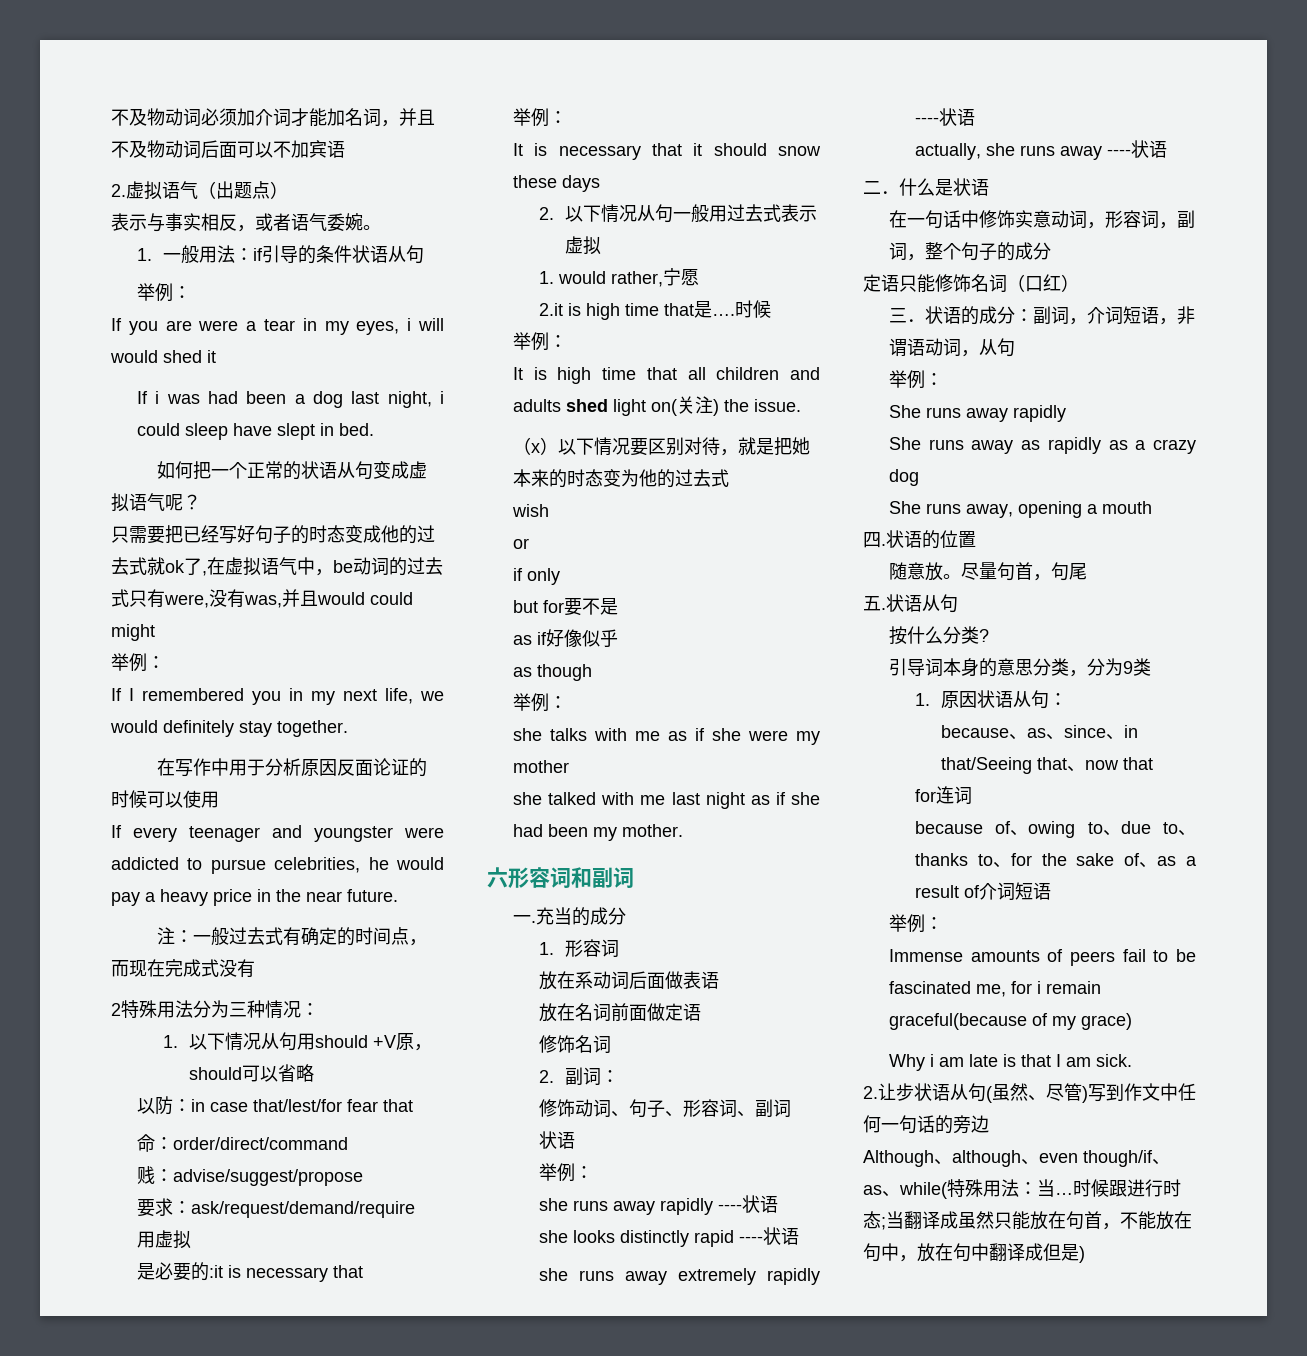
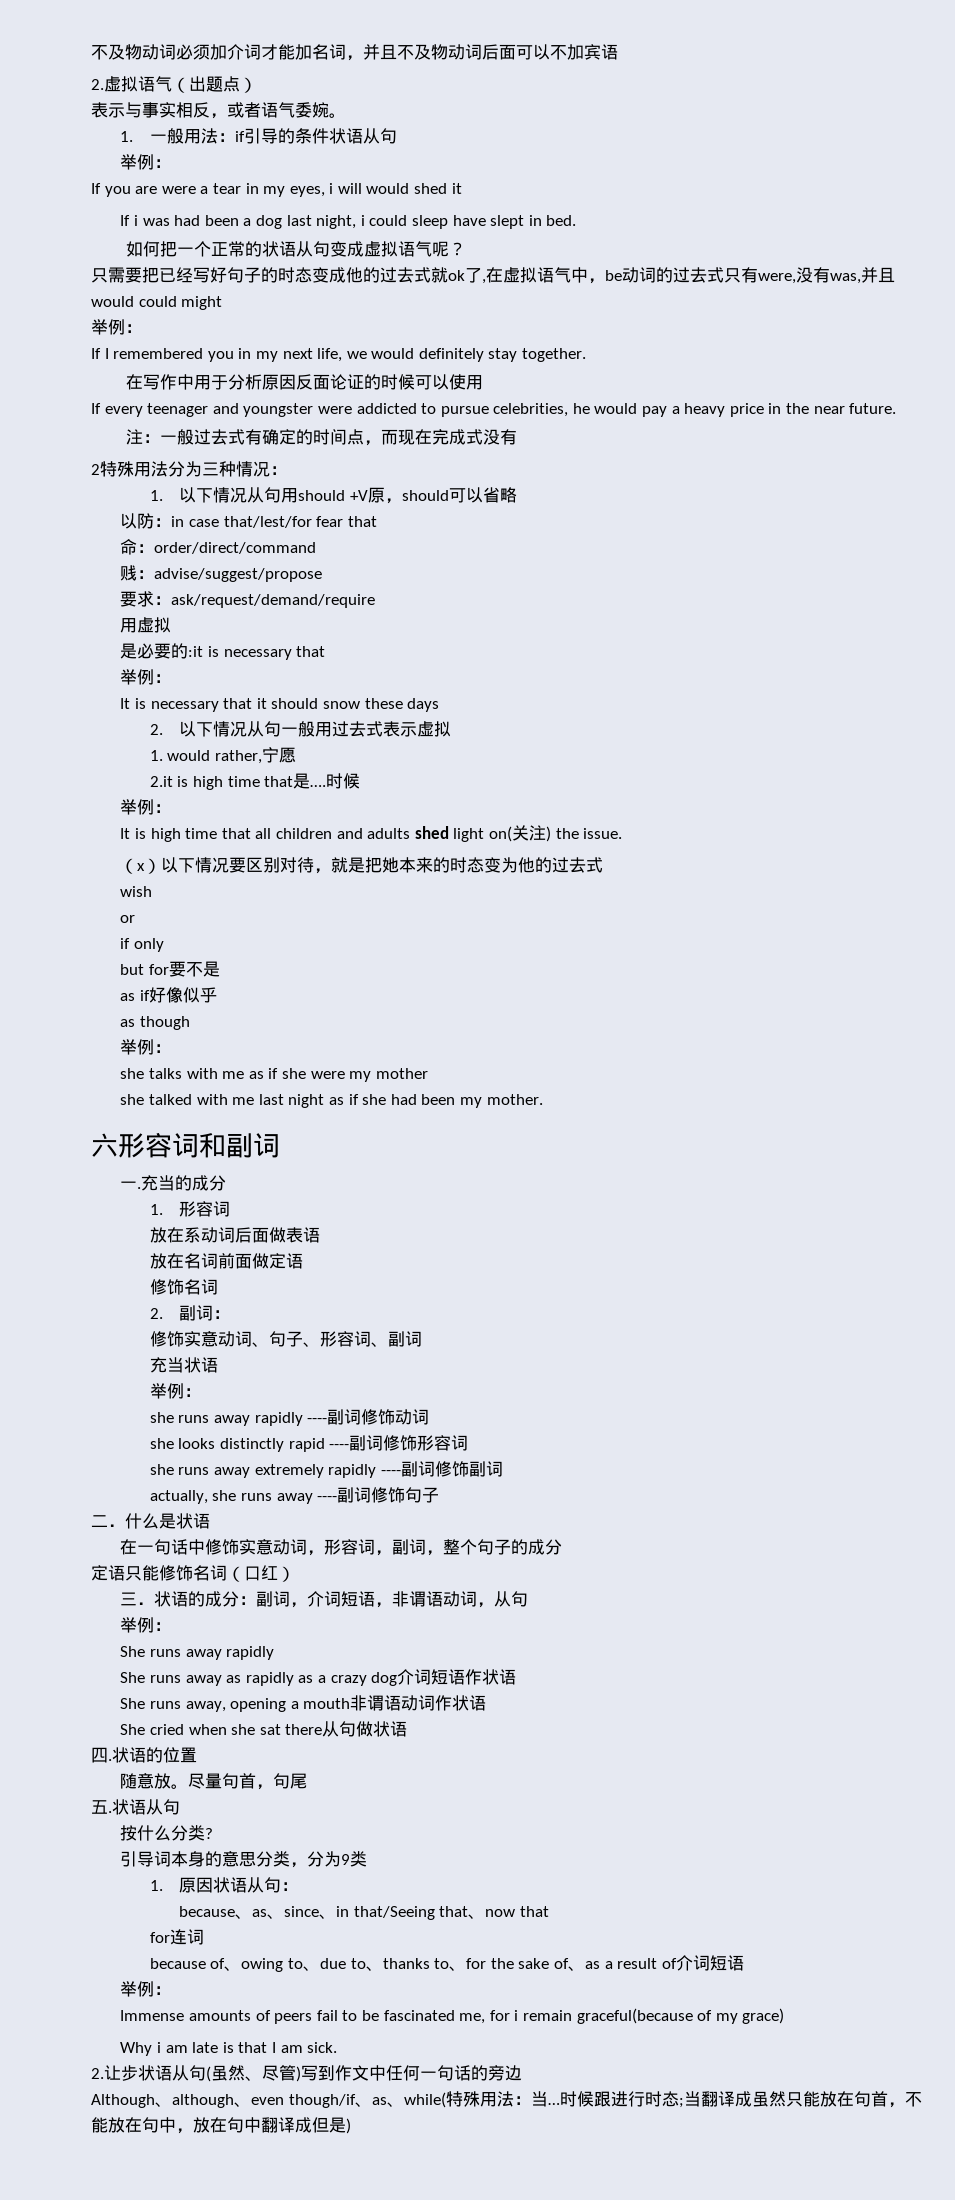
(576, 1108) none -> [183,1331,218,1347] 实意
(792, 1108) none -> [149,1357,184,1373] 充当
[742,1195,779,1213] 状语 -> [327,1409,430,1425] 副词修饰动词
[763,1227,800,1245] 状语 -> [349,1435,469,1451] 副词修饰形容词
[939,108,976,126] 状语 -> [400,1461,503,1477] 副词修饰副词
[1131,140,1168,158] 状语 -> [337,1487,440,1503] 副词修饰句子
(920, 477) none -> [397,1669,517,1685] 介词短语作状语
(1153, 507) none -> [350,1695,487,1711] [120,1721,408,1737] 非谓语动词作状语 // She cried when she sat there从句做状语

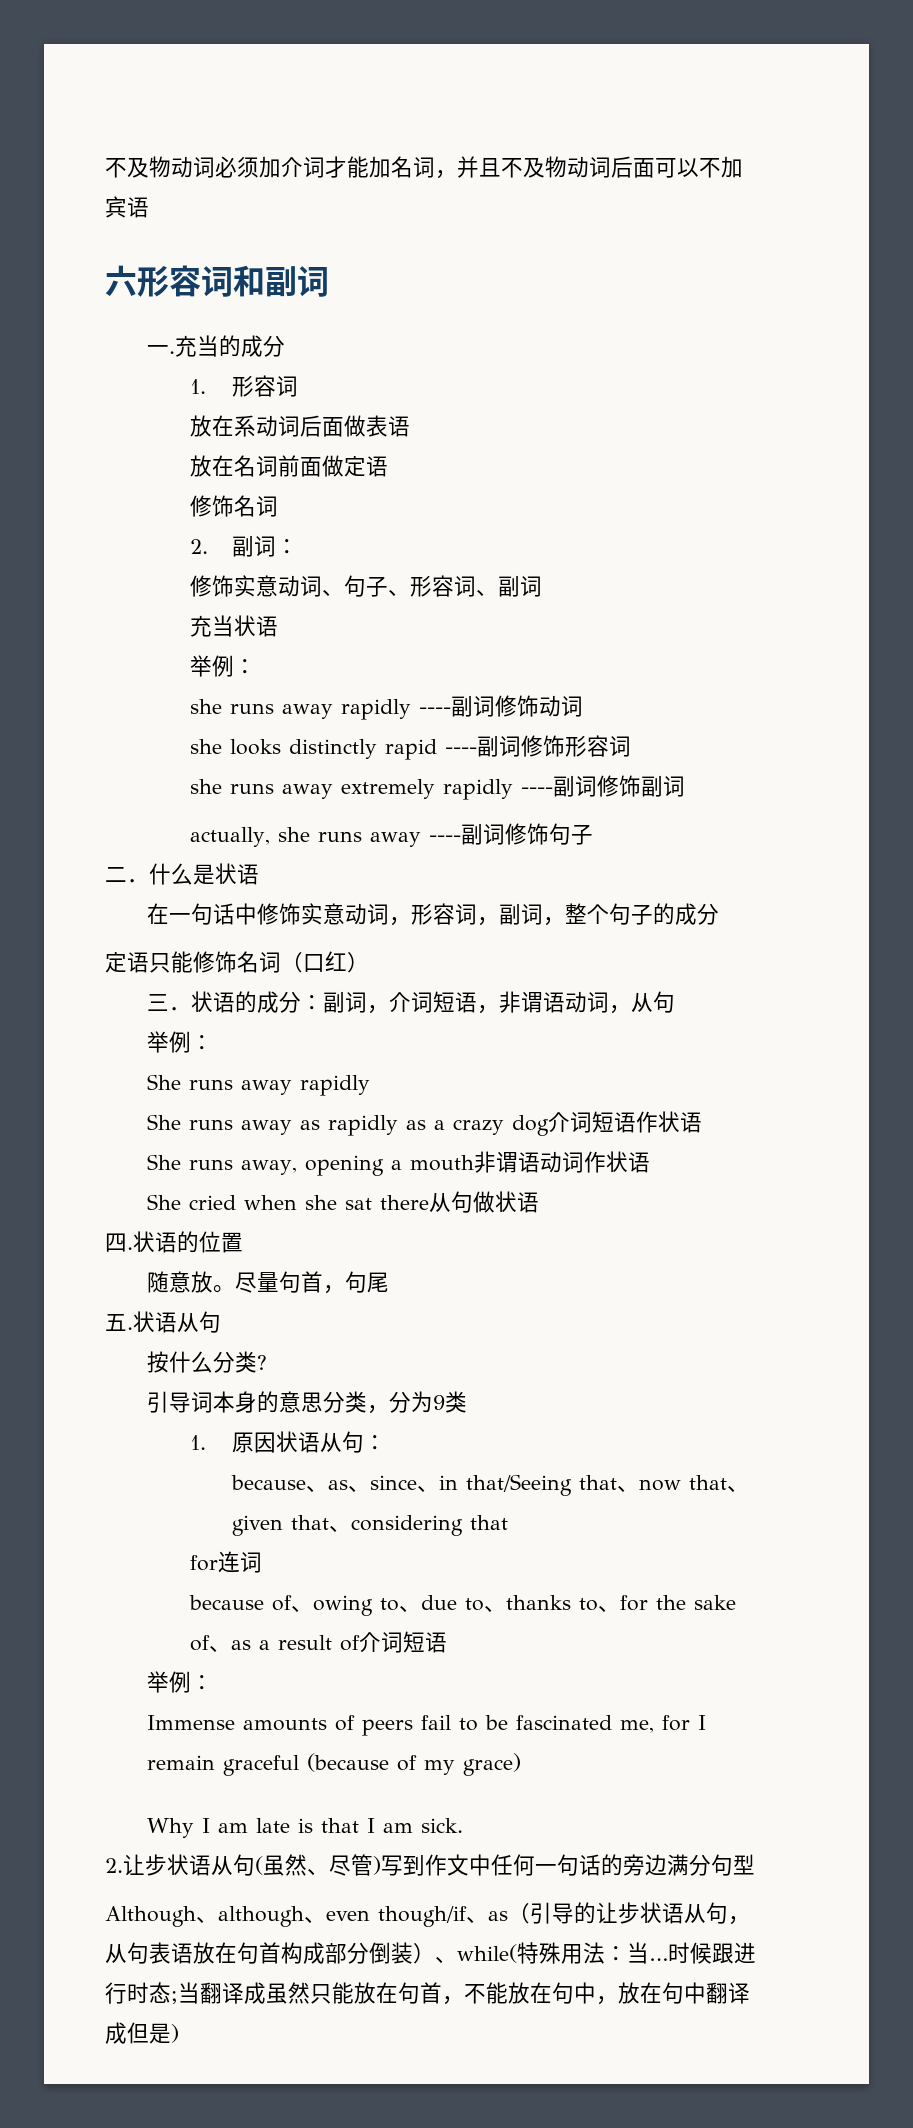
[91,76,257,93] [91,102,346,119] [120,128,397,144] [120,154,172,170] [91,183,462,197] [120,215,577,229] [125,241,466,257] [91,267,895,284] [91,296,223,310] [91,319,142,335] [91,348,587,362] [125,374,483,390] [91,403,897,417] [125,429,517,446] [91,461,287,477] [149,487,517,504] [120,513,377,529] [120,539,317,555] [120,565,323,582] [120,591,376,608] [120,617,172,633] [120,643,326,660] [120,669,172,685] [120,698,440,712] [149,721,452,737] [149,747,297,764] [149,773,361,790] [120,799,172,815] [120,825,623,842] [120,857,604,874] [120,886,153,897] [120,915,136,923] [120,938,165,952] [120,961,221,977] [120,987,218,1003] [120,1016,191,1030] [120,1039,172,1055] [120,1068,428,1082] [120,1094,543,1108] // 2.虚拟语气（出题点） // 表示与事实相反，或者语气委婉。 // 1.一般用法：if引导的条件状语从句 // 举例： // If you are were a tear in my eyes, i will would shed it // If i was had been a dog last night, i could sleep have slept in bed. // 如何把一个正常的状语从句变成虚拟语气呢？ // 只需要把已经写好句子的时态变成他的过去式就ok了,在虚拟语气中，be动词的过去式只有were,没有was,并且would could might // 举例： // If I remembered you in my next life, we would definitely stay together. // 在写作中用于分析原因反面论证的时候可以使用 // If every teenager and youngster were addicted to pursue celebrities, he would pay a heavy price in the near future. // 注：一般过去式有确定的时间点，而现在完成式没有 // 2特殊用法分为三种情况： // 1.以下情况从句用should +V原，should可以省略 // 以防：in case that/lest/for fear that // 命：order/direct/command // 贱：advise/suggest/propose // 要求：ask/request/demand/require // 用虚拟 // 是必要的:it is necessary that // 举例： // It is necessary that it should snow these days // 2.以下情况从句一般用过去式表示虚拟 // 1. would rather,宁愿 // 2.it is high time that是….时候 // 举例： // It is high time that all children and adults shed light on(关注) the issue. // （x）以下情况要区别对待，就是把她本来的时态变为他的过去式 // wish // or // if only // but for要不是 // as if好像似乎 // as though // 举例： // she talks with me as if she were my mother // she talked with me last night as if she had been my mother. -> (149, 207) none
(550, 1911) none -> [727,1485,750,1492] [232,1515,509,1536] 、given that、considering that
[514,2008,693,2024] i remain graceful(because -> [698,1715,707,1730] [147,1753,390,1776] I remain graceful (because
[157,2042,162,2053] i -> [202,1818,211,1833] I
(522, 2073) none -> [667,1854,755,1876] 满分句型
(387, 2101) none -> [508,1902,750,1925] [105,1942,435,1964] （引导的让步状语从句，从句表语放在句首构成部分倒装）

